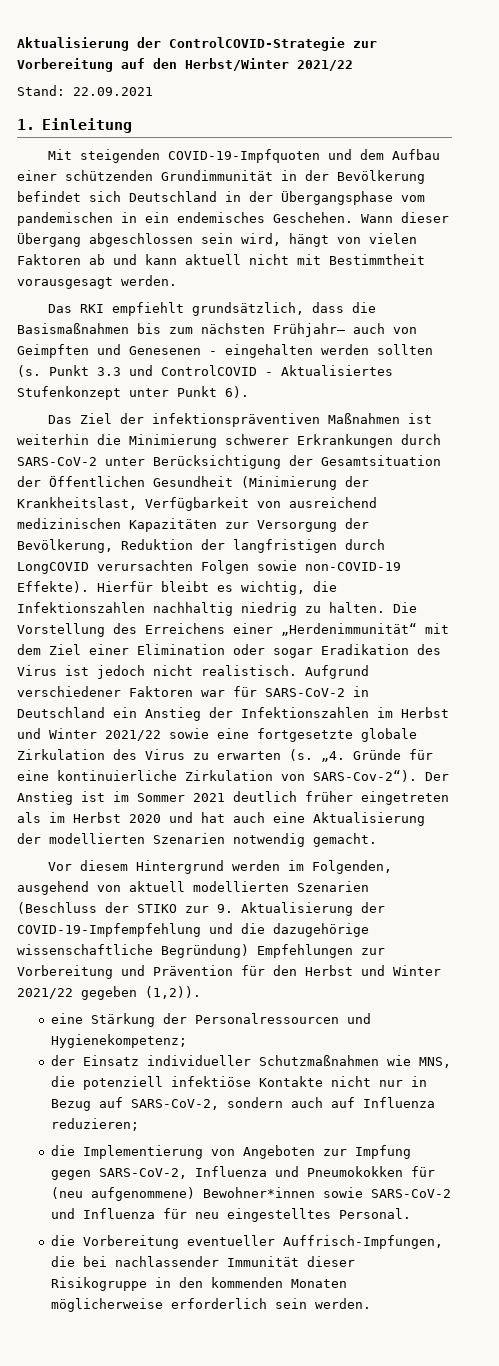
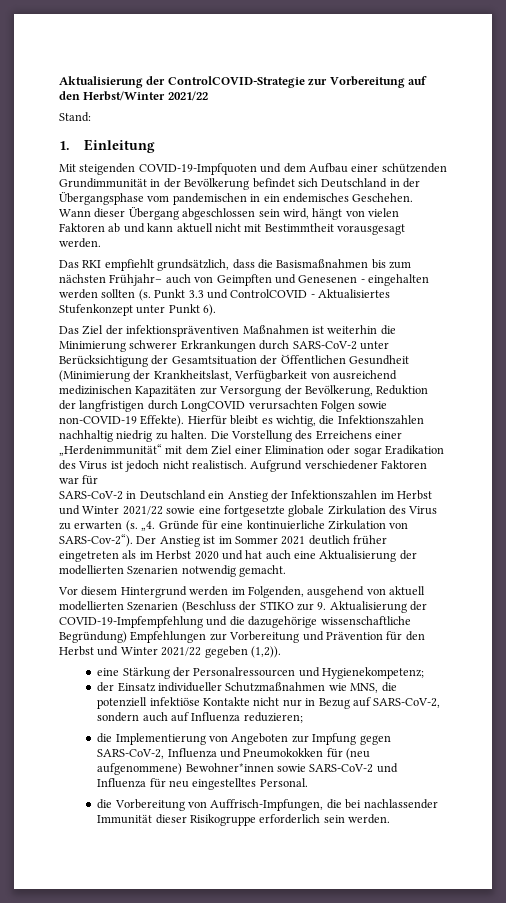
[73,87,153,96] 22.09.2021 -> (91, 117) none
(257, 691) none -> (99, 480) //
[186,1235,275,1246] eventueller -> [188,801,208,808] von
[154,1277,347,1288] [50,1298,163,1312] in den kommenden Monaten möglicherweise -> (257, 820) none

